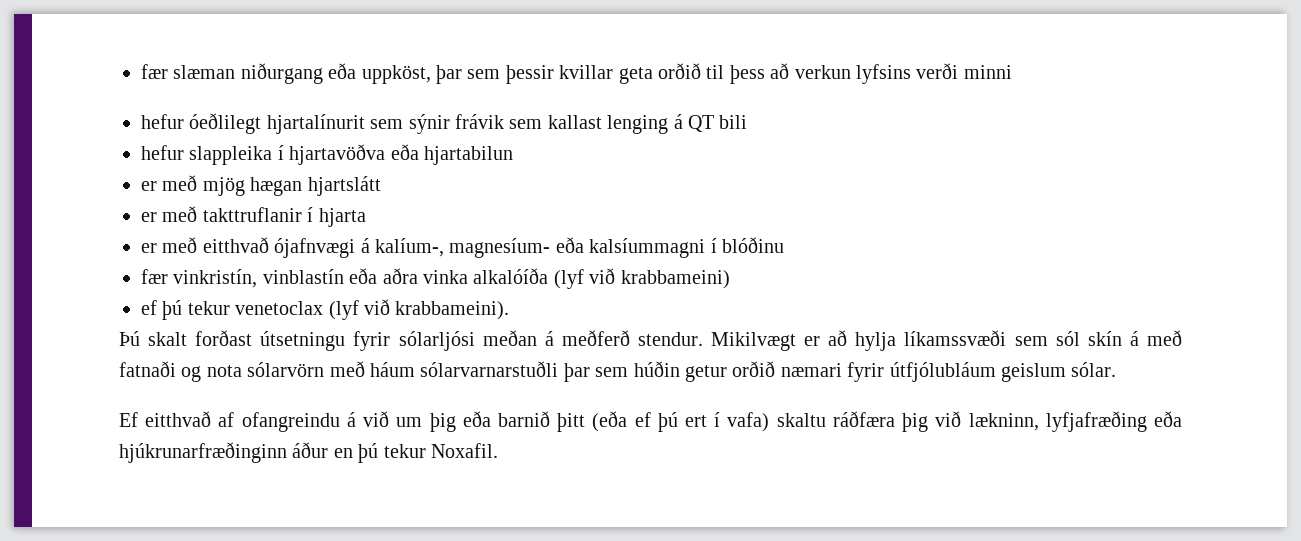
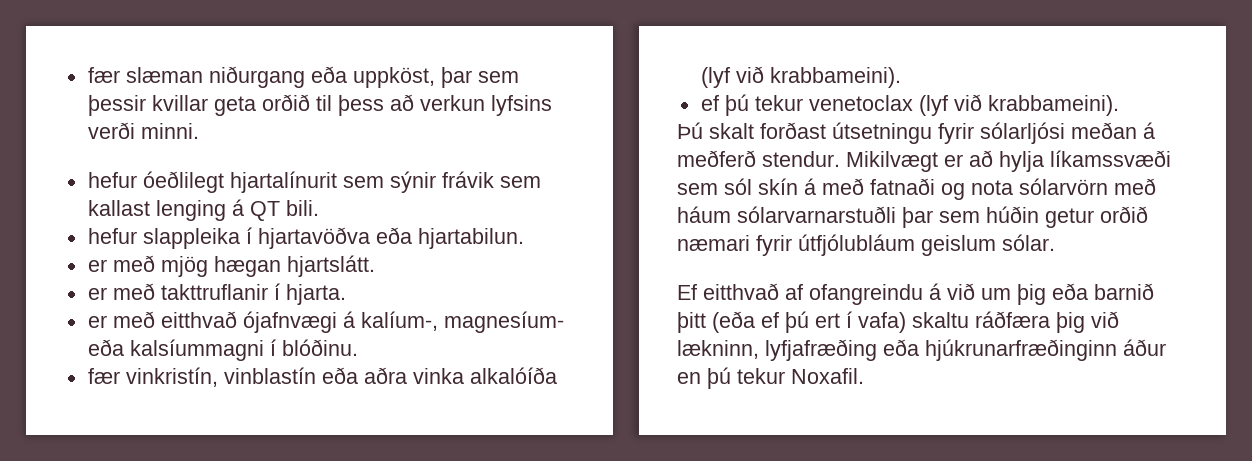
[963,65,1012,79] minni -> [140,123,199,139] minni.
[719,115,748,129] bili -> [285,200,319,216] bili.
[424,146,513,165] hjartabilun -> [417,228,524,249] hjartabilun.
[307,176,381,196] hjartslátt -> [286,255,375,277] hjartslátt.
[318,208,366,227] hjarta -> [285,284,346,305] hjarta.
[721,237,784,253] blóðinu -> [281,339,358,356] blóðinu.
[620,270,730,289] krabbameini) -> [769,67,901,88] krabbameini).

